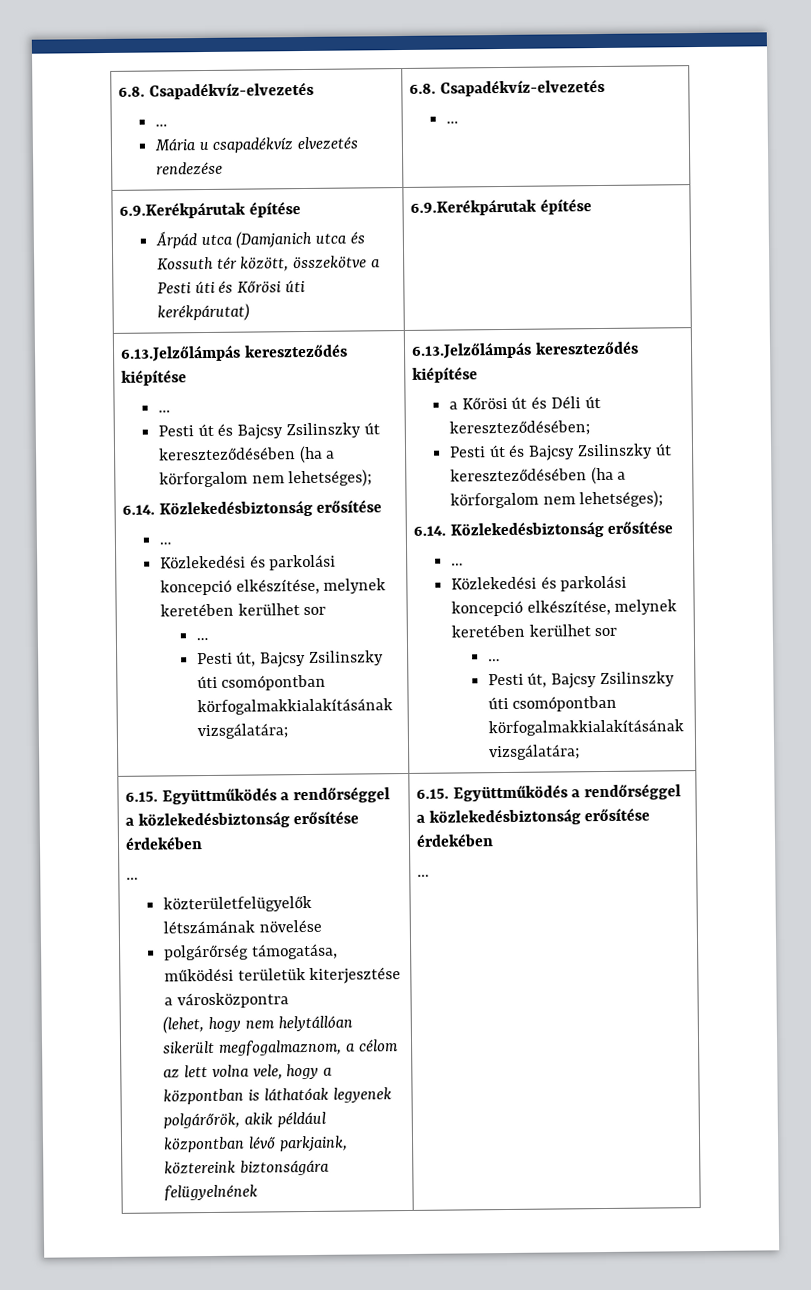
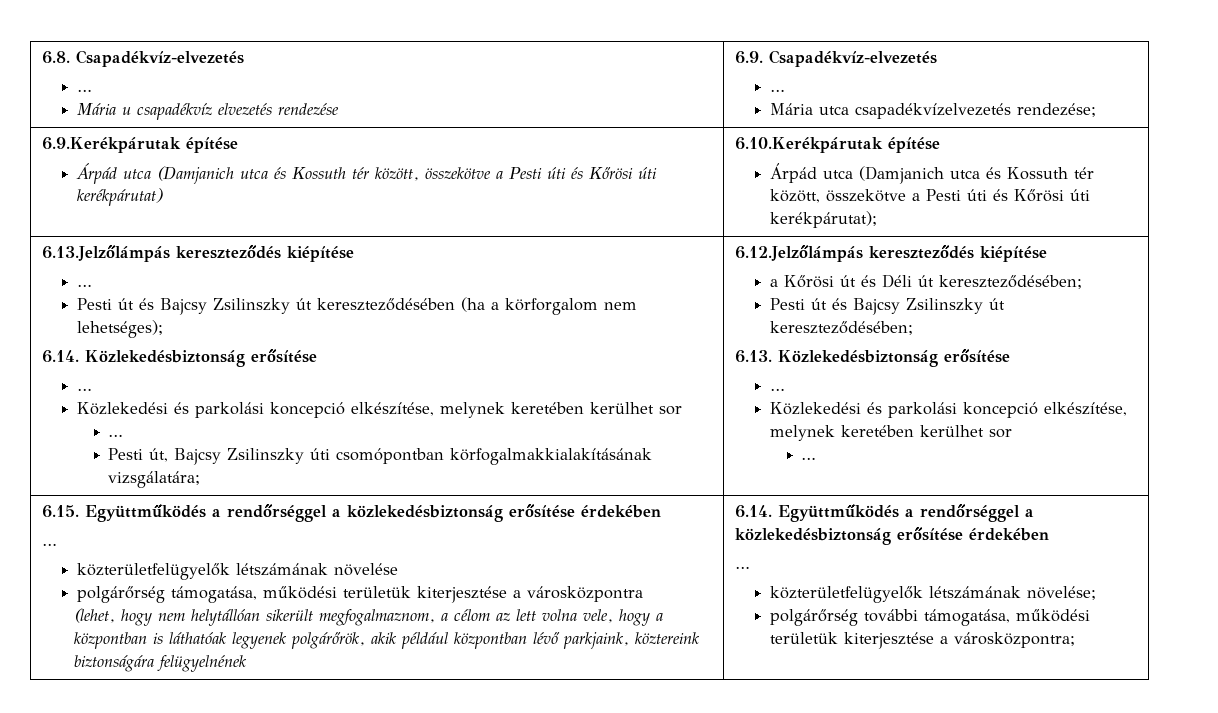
[408,78,605,97] [445,121,458,124] 6.8. Csapadékvíz-elvezetés // … -> [735,50,938,67] [769,89,785,92] [769,103,1096,119] 6.9. Csapadékvíz-elvezetés // … // Mária utca csapadékvízelvezetés rendezése;
[409,198,592,216] 6.9.Kerékpárutak építése -> [735,137,941,153] [769,163,1094,184] [769,189,1090,203] [769,211,877,228] 6.10.Kerékpárutak építése // Árpád utca (Damjanich utca és Kossuth tér között, összekötve a Pesti úti és Kőrösi úti kerékpárutat);
[410,341,532,359] 6.13.Jelzőlámpás -> [735,245,864,262] 6.12.Jelzőlámpás
[449,466,627,485] [449,490,664,509] [412,525,446,536] kereszteződésében (ha a körforgalom nem lehetséges); // 6.14. -> [769,321,913,335] [735,350,773,363] kereszteződésében; // 6.13.
[487,671,675,689] [487,695,618,712] [487,719,684,737] [488,744,580,761] // Pesti út, Bajcsy Zsilinszky úti csomópontban körfogalmakkialakításának vizsgálatára; -> (817, 458) none
[415,783,682,802] [415,807,651,826] [415,833,494,847] [416,874,429,877] 6.15. Együttműködés a rendőrséggel a közlekedésbiztonság erősítése érdekében // … -> [735,504,1035,522] [735,527,1050,545] [735,566,751,569] [769,586,1096,603] [769,609,1090,626] [769,632,1075,649] 6.14. Együttműködés a rendőrséggel a közlekedésbiztonság erősítése érdekében // … // közterületfelügyelők létszámának növelése; // polgárőrség további támogatása, működési területük kiterjesztése a városközpontra;

